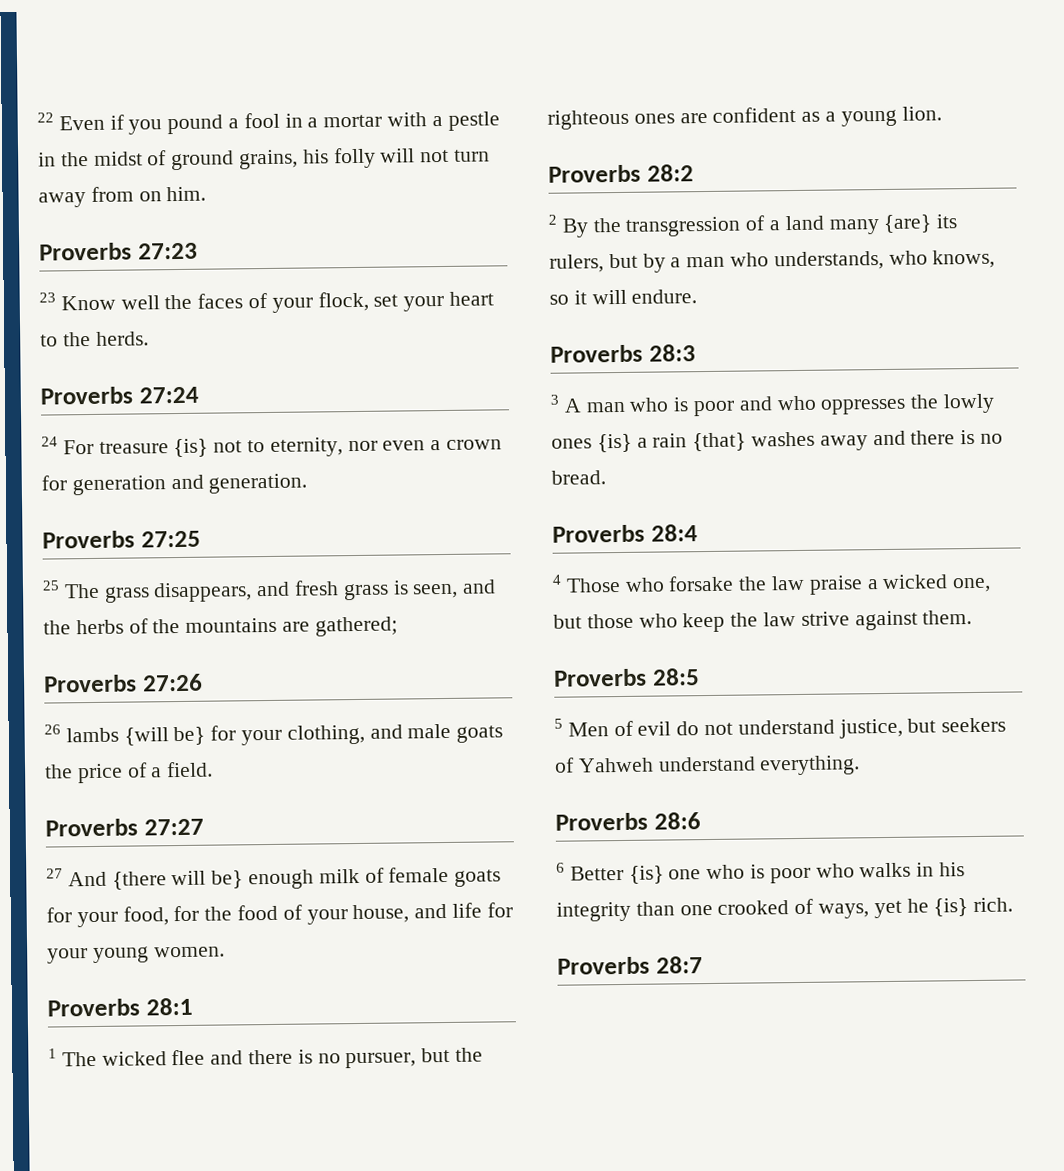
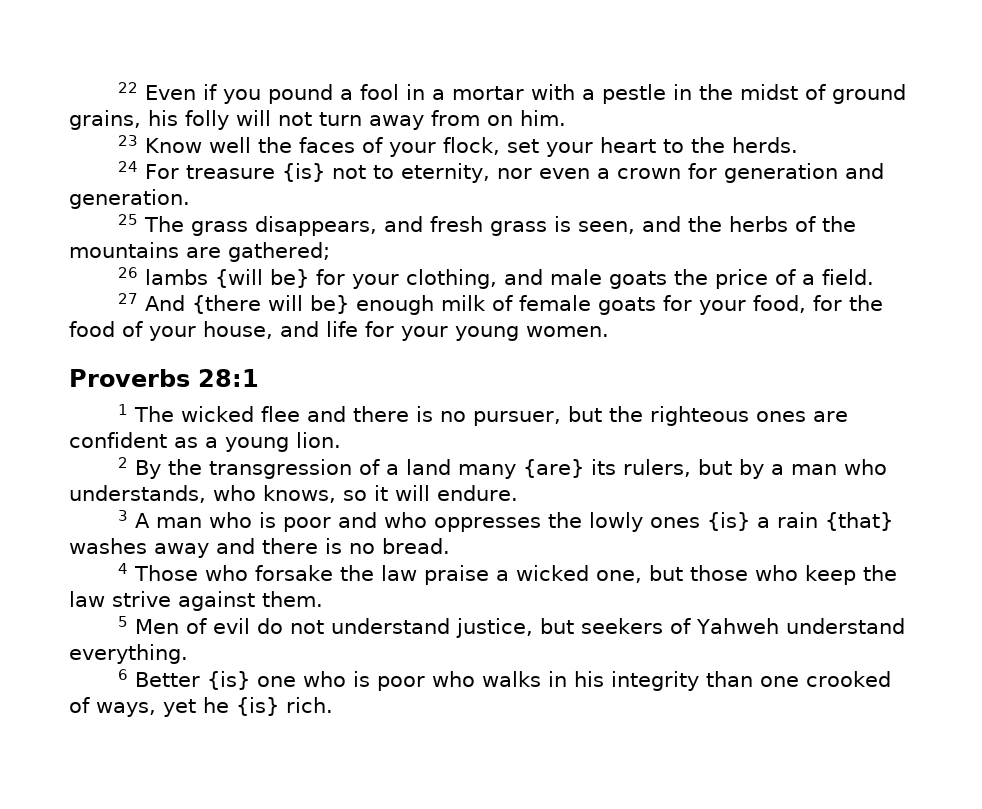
[39,242,198,261] // Proverbs 27:23 -> (566, 118) none
[40,386,199,405] // Proverbs 27:24 -> (799, 145) none
[42,530,201,549] // Proverbs 27:25 -> (190, 199) none
[43,673,203,693] // Proverbs 27:26 -> (330, 252) none
[45,818,204,837] // Proverbs 27:27 -> (875, 277) none
[548,164,694,183] // Proverbs 28:2 -> (341, 440) none
[550,344,696,363] // Proverbs 28:3 -> (518, 493) none
[552,524,698,543] // Proverbs 28:4 -> (450, 546) none
[553,668,700,687] // Proverbs 28:5 -> (323, 599) none
[555,812,701,831] // Proverbs 28:6 -> (188, 654) none
[557,956,703,975] // Proverbs 28:7 -> (333, 705) none

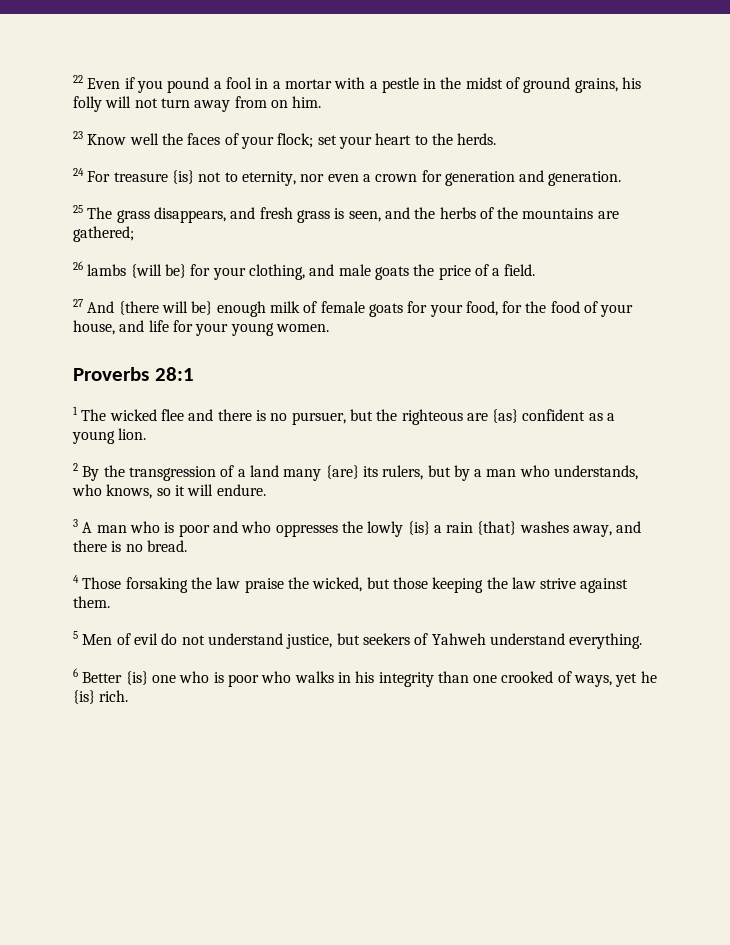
[443,137,501,155] flock, -> [277,133,314,148] flock;
[756,411,849,422] ones are -> [466,409,519,423] are {as}
[650,517,701,528] ones -> (404, 529) none
[154,543,209,558] away -> [573,525,613,537] away,
[205,565,334,581] who forsake -> [125,577,188,593] forsaking
[496,565,857,585] a wicked one, but those who keep -> [287,577,484,593] the wicked, but those keeping

